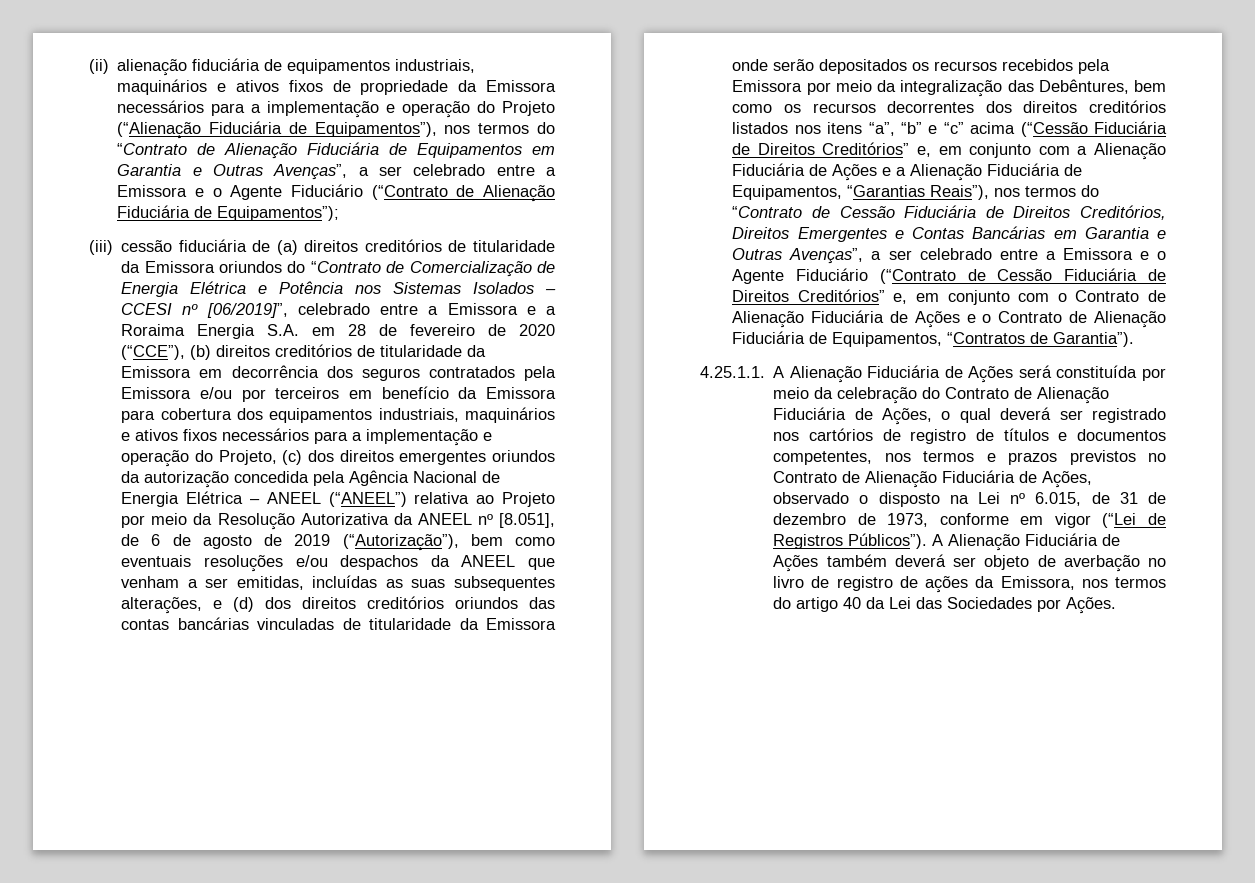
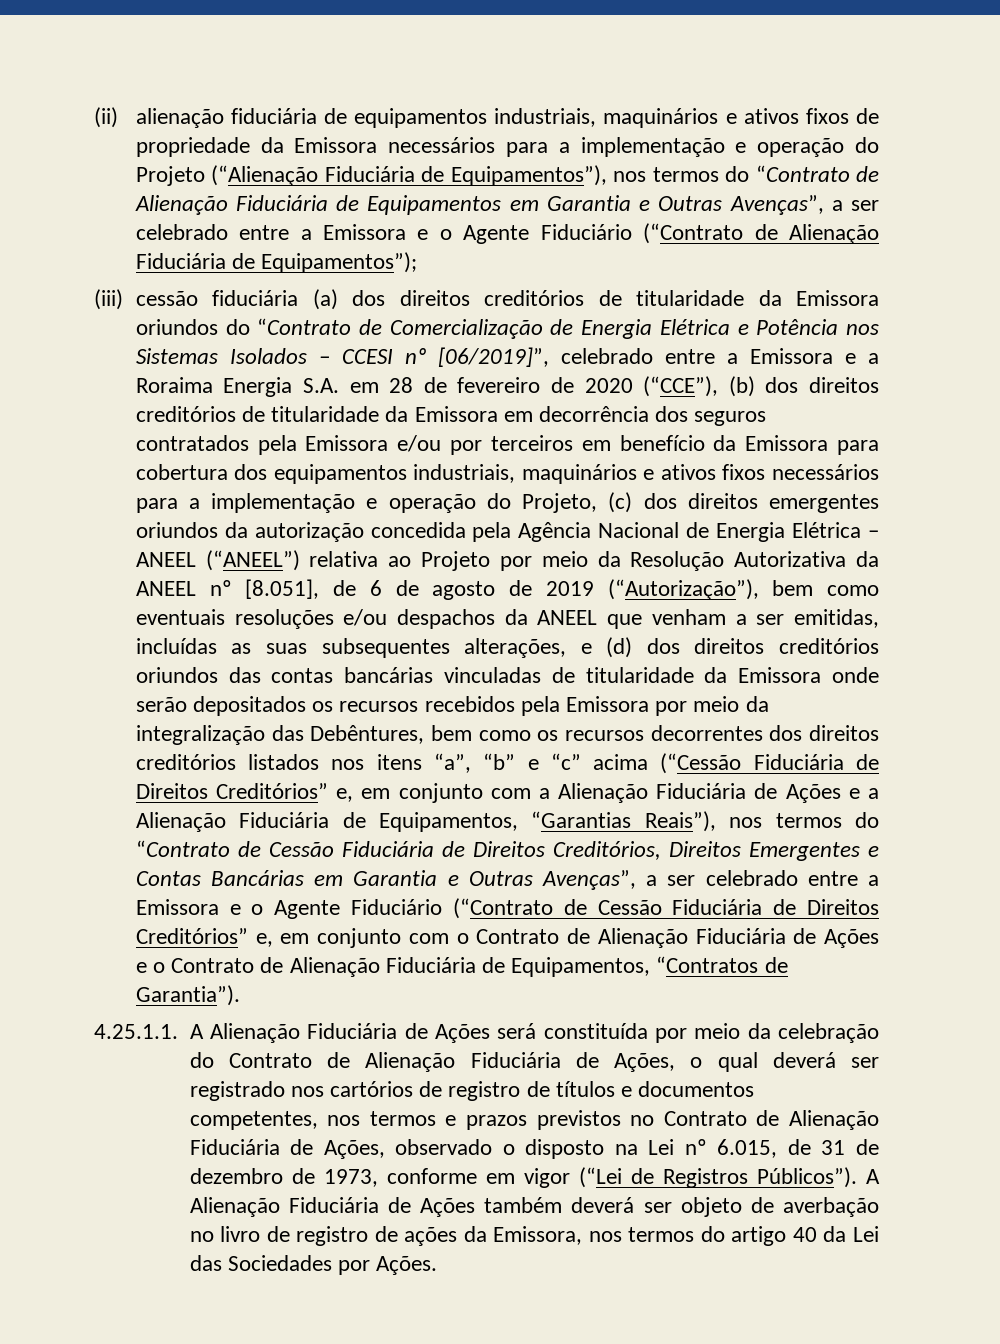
[252,240,298,255] de (a) -> [312,289,386,310] (a) dos
(212, 352) none -> [765,377,799,393] dos

